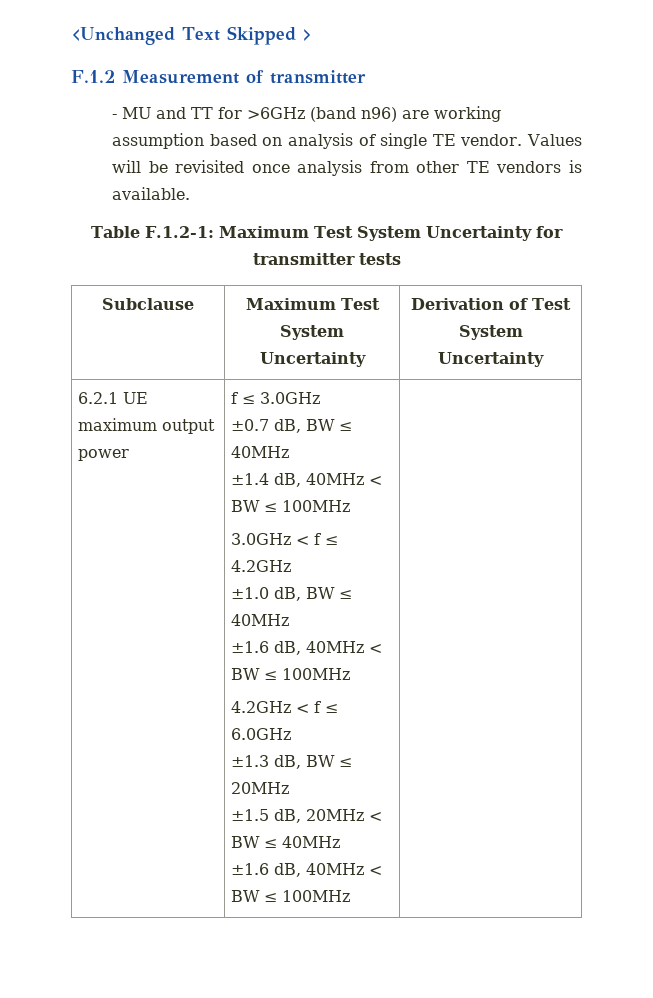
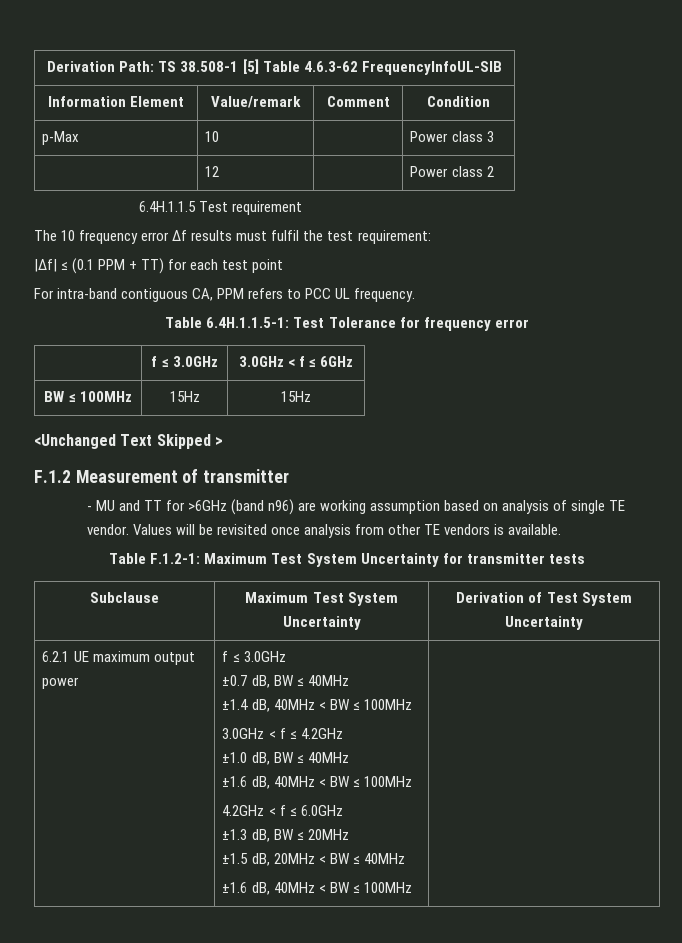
(71, 36) none -> [47,59,502,75] [47,96,185,107] [211,96,301,108] [326,96,390,107] [427,96,490,107] [42,131,80,145] [205,131,220,142] [410,131,494,142] [205,166,220,177] [410,166,494,177] [139,201,303,215] [34,230,431,244] [34,258,284,274] [34,288,416,302] [165,317,529,331] [151,356,218,367] [238,356,354,367] [44,391,132,402] [169,391,200,402] [281,391,311,402] Derivation Path: TS 38.508-1 [5] Table 4.6.3-62 FrequencyInfoUL-SIB // Information Element | Value/remark | Comment | Condition // p-Max | 10 | | Power class 3 // | 12 | | Power class 2 // 6.4H.1.1.5 Test requirement // The 10 frequency error Δf results must fulfil the test requirement: // |Δf| ≤ (0.1 PPM + TT) for each test point // For intra-band contiguous CA, PPM refers to PCC UL frequency. // Table 6.4H.1.1.5-1: Test Tolerance for frequency error // | f ≤ 3.0GHz | 3.0GHz < f ≤ 6GHz // BW ≤ 100MHz | 15Hz | 15Hz //

